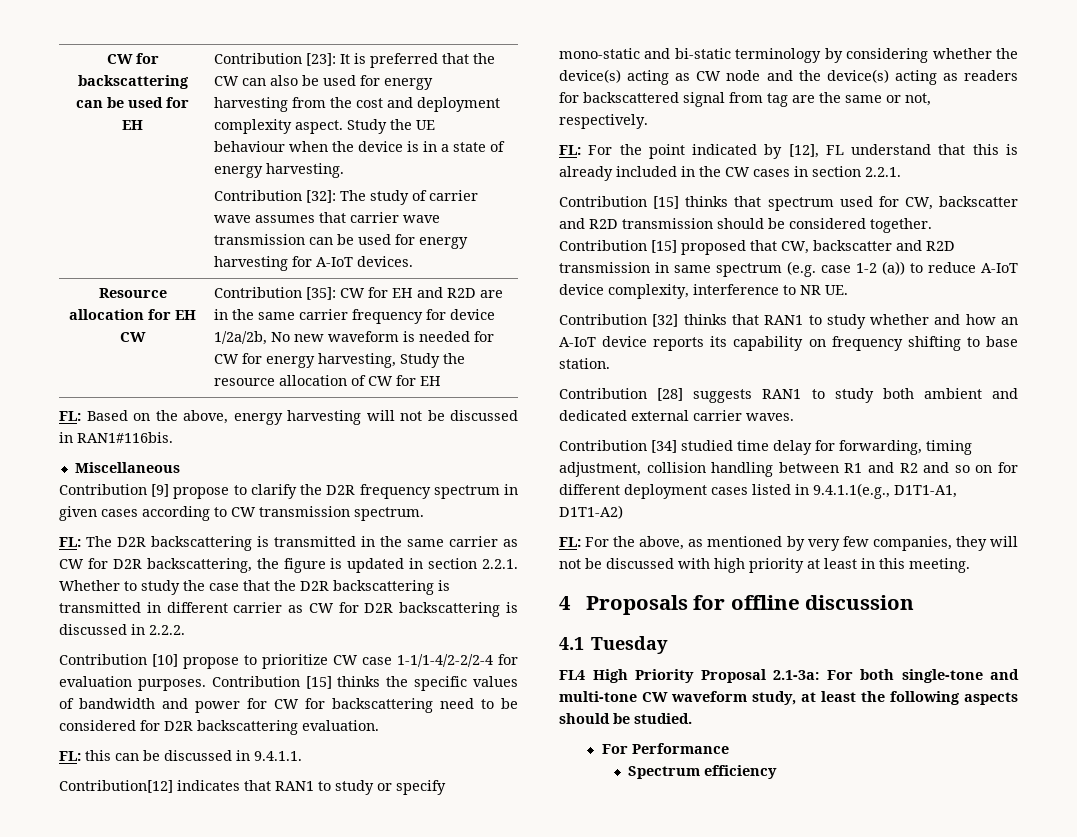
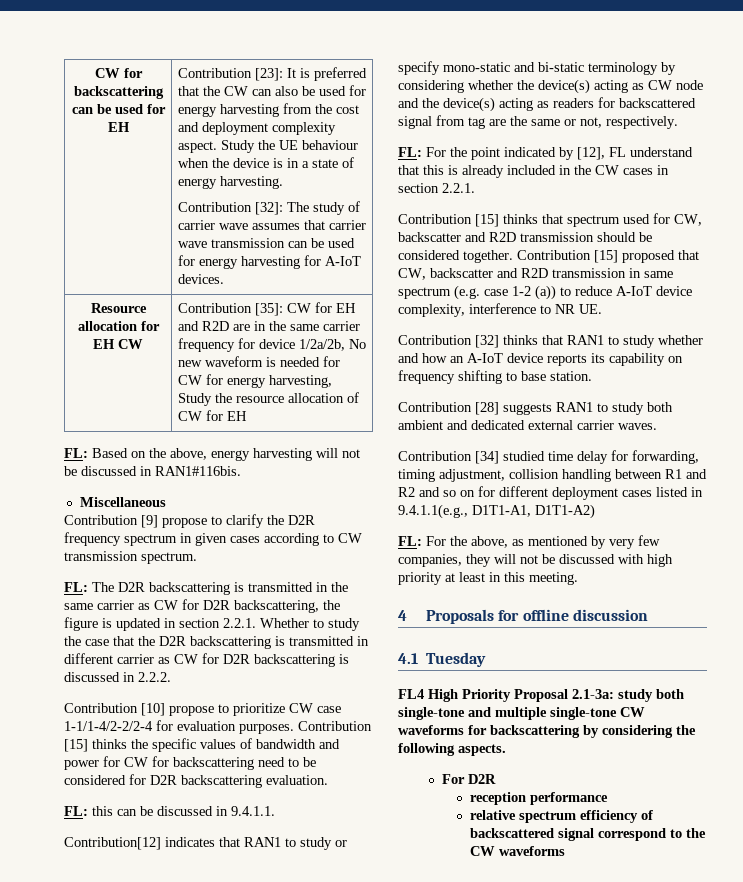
[826,670,853,680] For -> [618,689,653,702] study
[559,691,1018,705] [559,713,692,724] [601,743,729,754] [628,765,778,779] multi-tone CW waveform study, at least the following aspects should be studied. // For Performance // Spectrum efficiency -> [495,707,645,720] [398,725,696,738] [398,743,506,756] [442,774,497,784] [470,792,609,805] [470,810,654,823] [470,828,707,841] [470,846,566,856] multiple single-tone CW waveforms for backscattering by considering the following aspects. // For D2R // reception performance // relative spectrum efficiency of backscattered signal correspond to the CW waveforms

